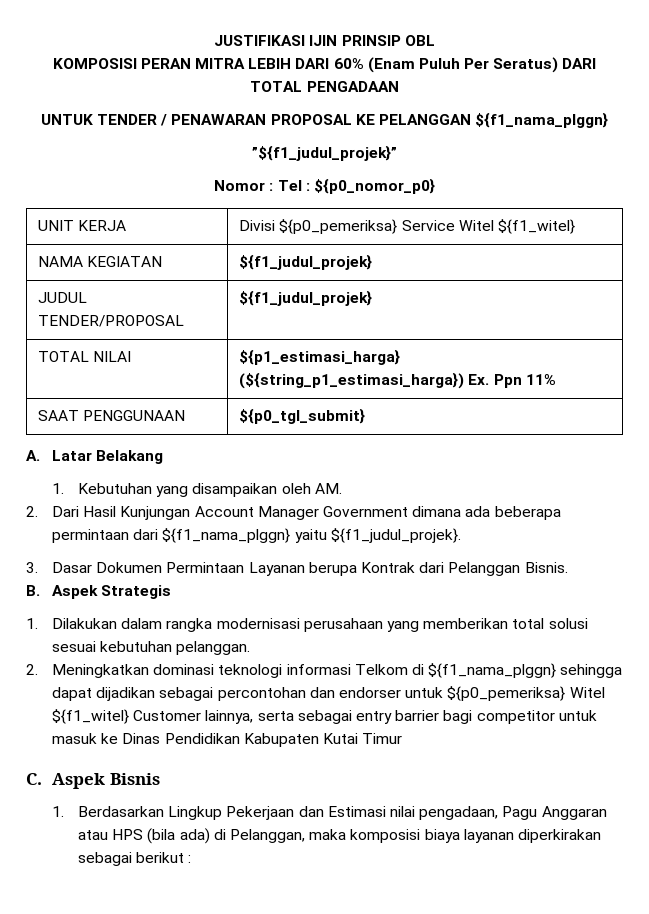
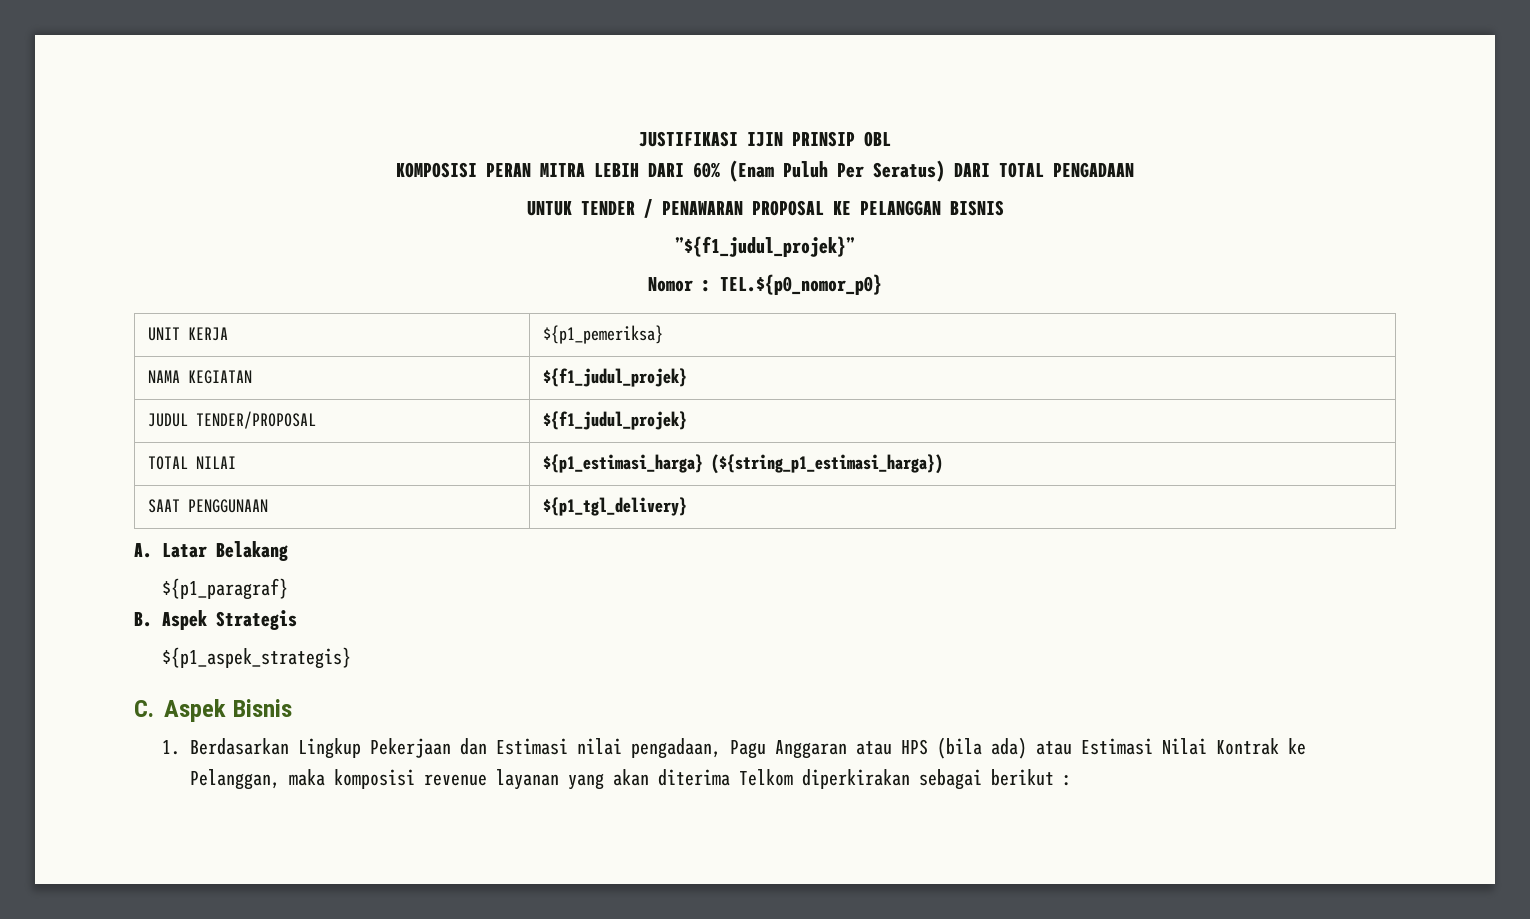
[475,112,609,128] ${f1_nama_plggn} -> [949,200,1004,216] BISNIS
[277,178,435,194] Tel : ${p0_nomor_p0} -> [720,274,882,295] TEL.${p0_nomor_p0}
[239,219,575,234] Divisi ${p0_pemeriksa} Service Witel ${f1_witel} -> [542,325,663,344] ${p1_pemeriksa}
[468,374,556,388] Ex. Ppn 11% -> (943, 464) none
[239,408,366,424] ${p0_tgl_submit} -> [542,497,687,516] ${p1_tgl_delivery}
[52,483,342,497] [26,506,561,520] [52,528,461,543] [26,562,568,576] [26,585,172,599] [26,618,588,632] [52,641,251,655] [26,663,623,678] [52,686,605,701] [52,709,597,724] [52,733,403,747] 1. Kebutuhan yang disampaikan oleh AM. // 2. Dari Hasil Kunjungan Account Manager Government dimana ada beberapa permintaan dari ${f1_nama_plggn} yaitu ${f1_judul_projek}. // 3. Dasar Dokumen Permintaan Layanan berupa Kontrak dari Pelanggan Bisnis. // B. Aspek Strategis // 1. Dilakukan dalam rangka modernisasi perusahaan yang memberikan total solusi sesuai kebutuhan pelanggan. // 2. Meningkatkan dominasi teknologi informasi Telkom di ${f1_nama_plggn} sehingga dapat dijadikan sebagai percontohan dan endorser untuk ${p0_pemeriksa} Witel ${f1_witel} Customer lainnya, serta sebagai entry barrier bagi competitor untuk masuk ke Dinas Pendidikan Kabupaten Kutai Timur -> [161,578,288,600] [134,610,297,630] [161,647,351,669] ${p1_paragraf} // B. Aspek Strategis // ${p1_aspek_strategis}
[213,829,514,843] di Pelanggan, maka komposisi biaya layanan -> [1035,738,1306,755] [189,769,793,790] atau Estimasi Nilai Kontrak ke Pelanggan, maka komposisi revenue layanan yang akan diterima Telkom

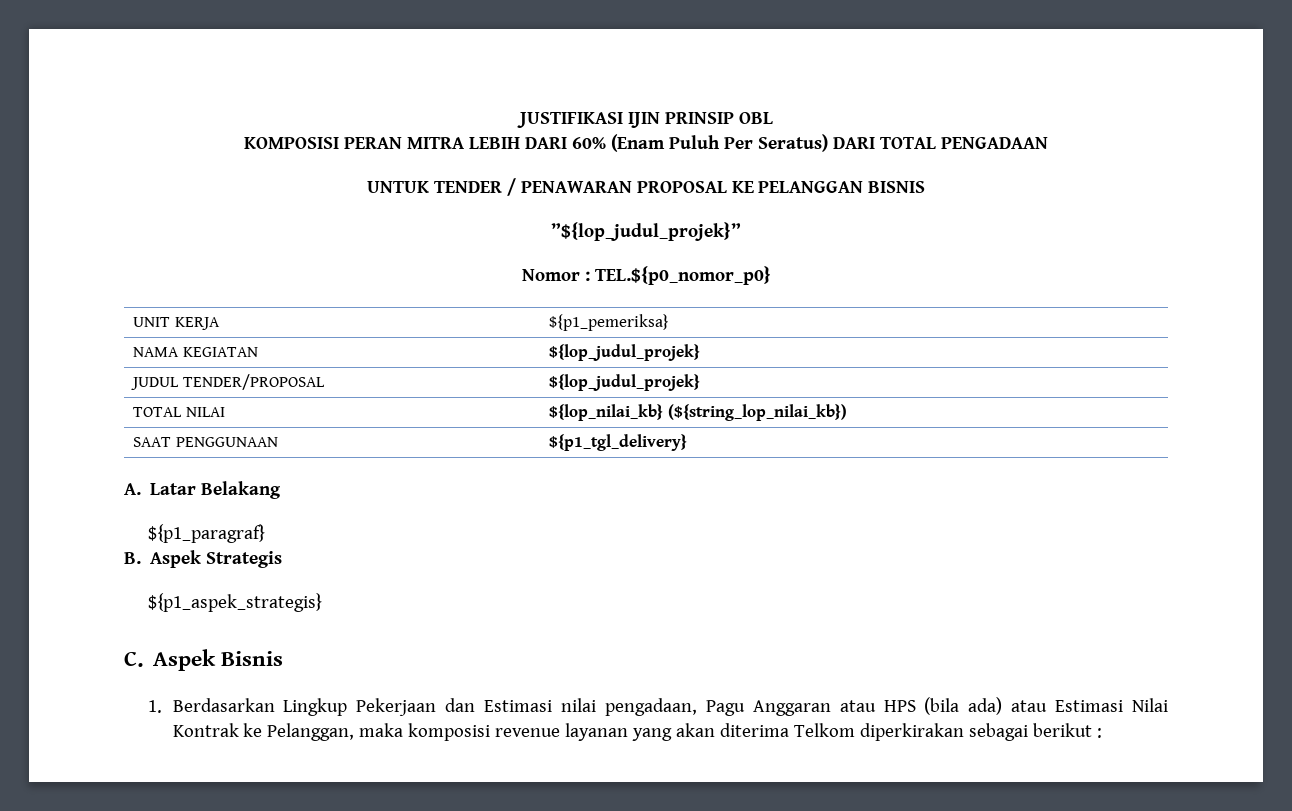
[675,236,855,257] ”${f1_judul_projek}” -> [551,222,741,241] ”${lop_judul_projek}”
[542,368,687,387] ${f1_judul_projek} -> [549,344,701,361] ${lop_judul_projek}
[542,411,687,430] ${f1_judul_projek} -> [549,374,701,391] ${lop_judul_projek}
[542,454,943,474] ${p1_estimasi_harga} (${string_p1_estimasi_harga}) -> [549,404,847,421] ${lop_nilai_kb} (${string_lop_nilai_kb})

